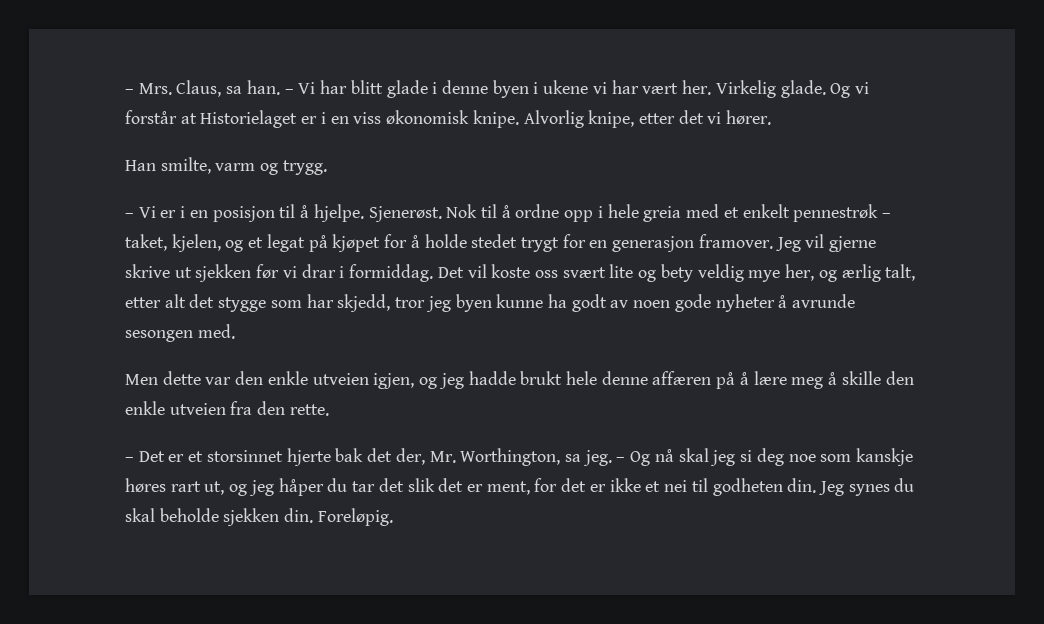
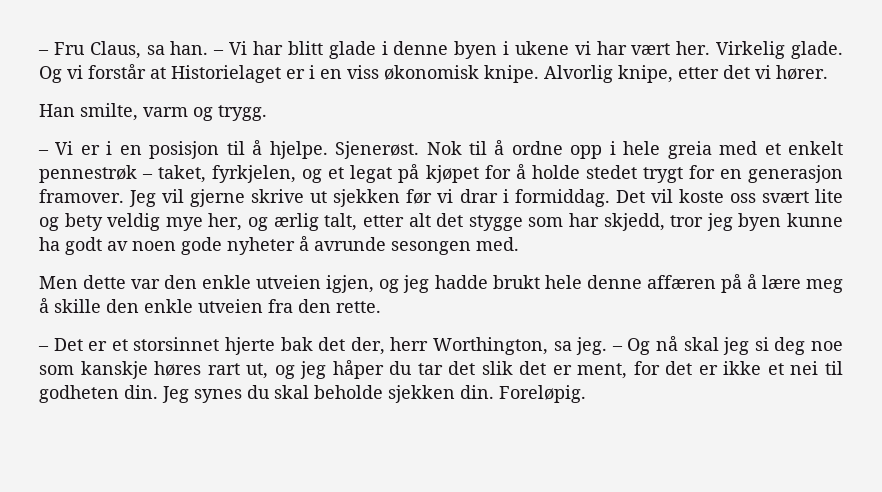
[125,83,172,95] – Mrs. -> [38,42,85,55] – Fru
[171,234,221,252] kjelen, -> [212,165,297,183] fyrkjelen,
[429,451,456,463] Mr. -> [390,337,429,351] herr

